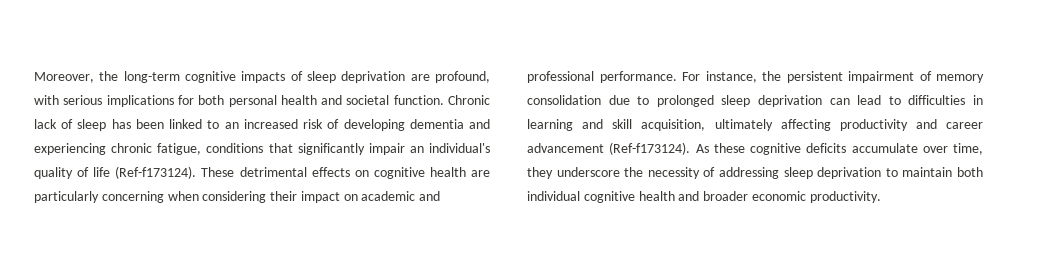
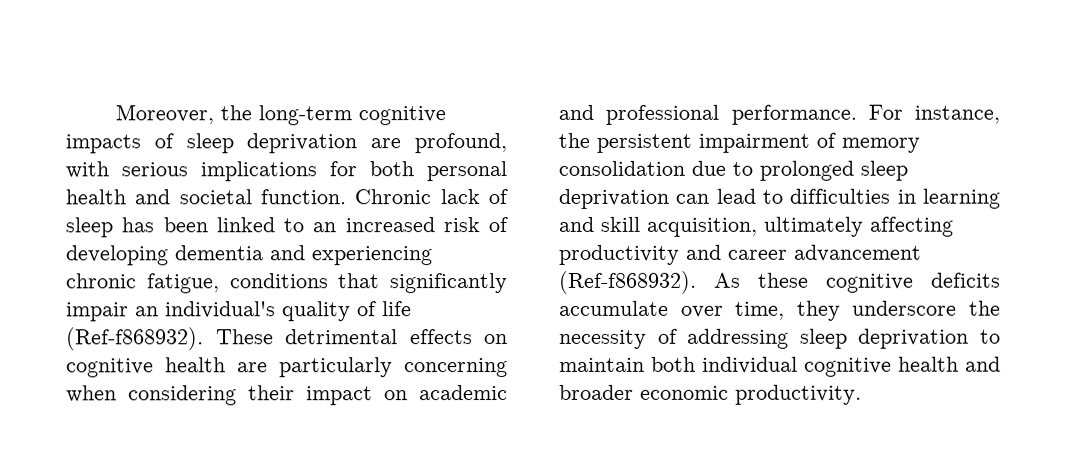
[115,166,197,179] (Ref-f173124). -> [66,327,204,351] (Ref-f868932).
[609,142,691,155] (Ref-f173124). -> [559,270,697,294] (Ref-f868932).

